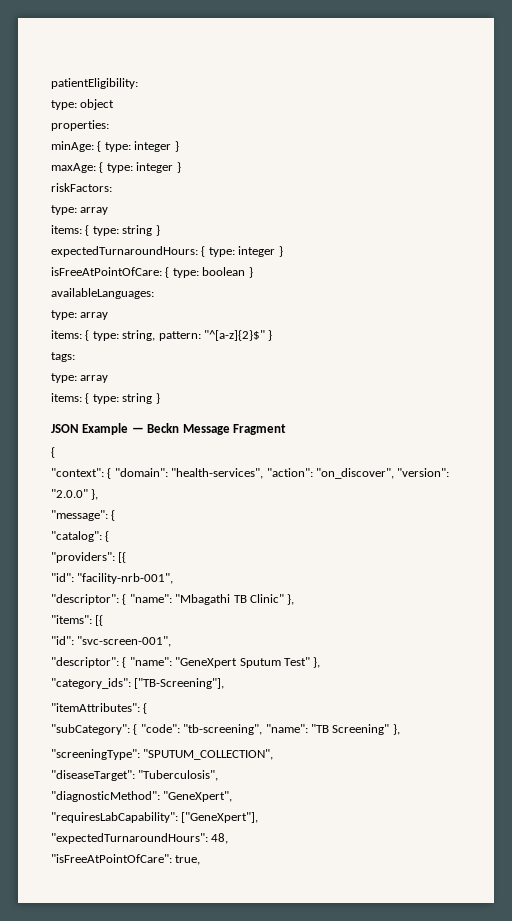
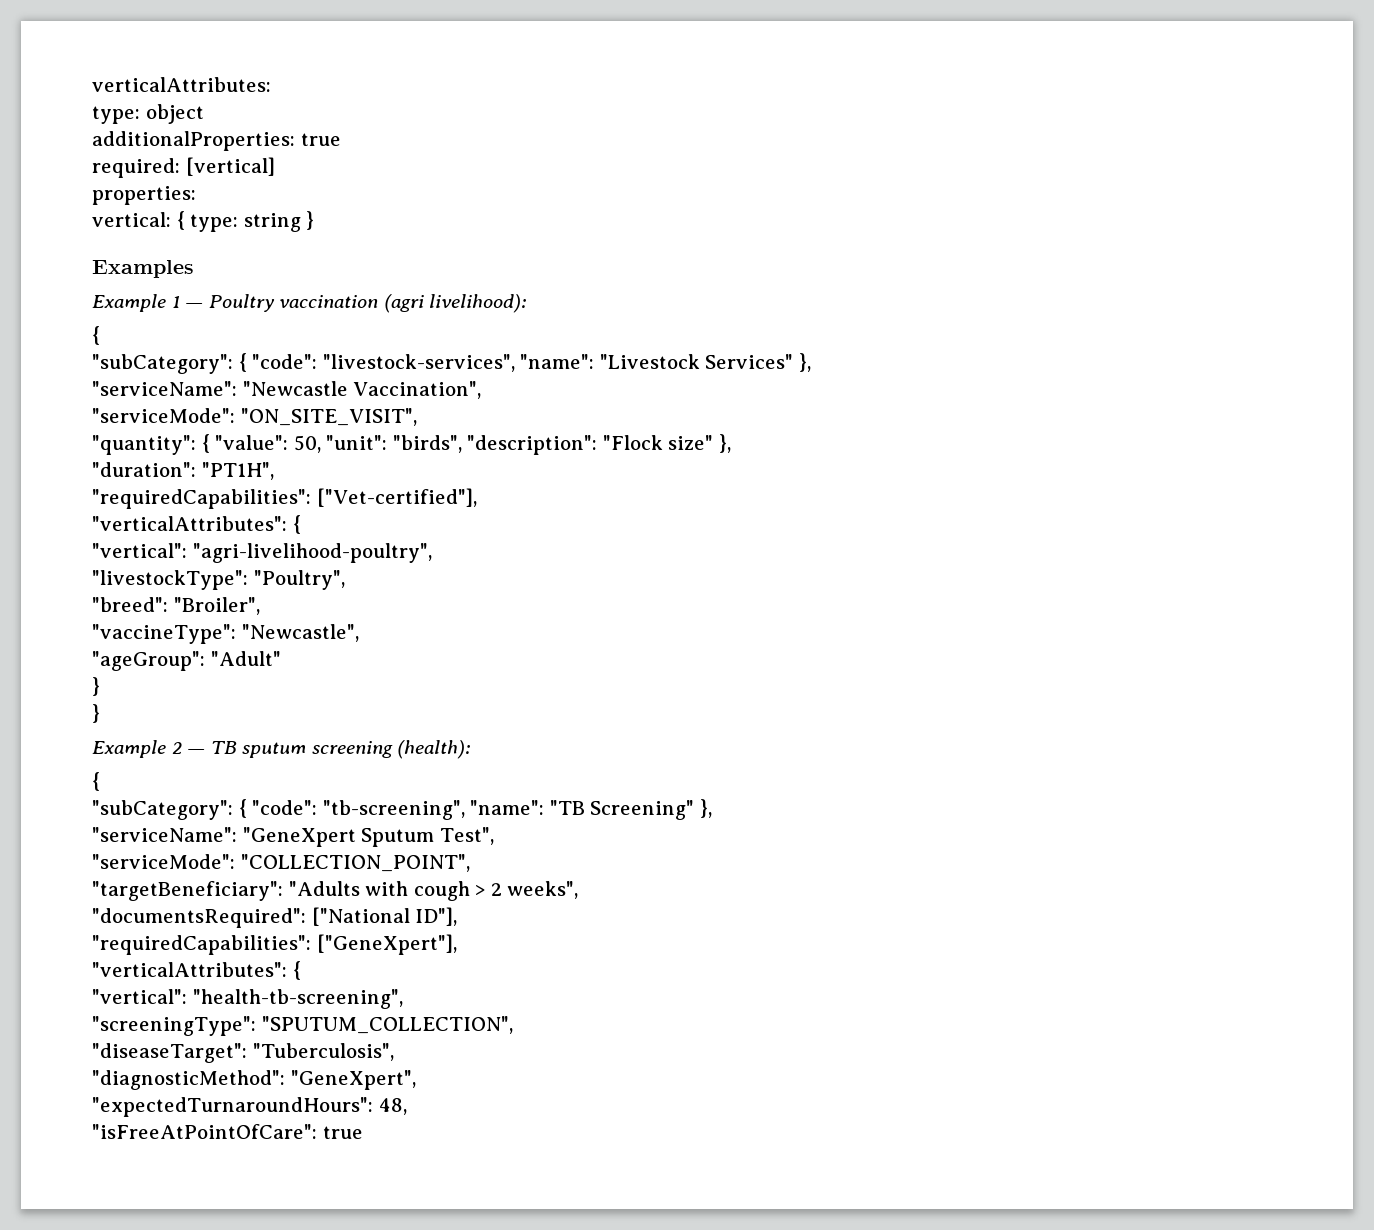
[51,78,138,89] patientEligibility: -> [92,77,271,92] verticalAttributes:
[51,120,109,131] [51,141,179,152] [51,162,181,173] [51,183,112,192] [51,205,109,215] [51,225,160,236] [51,246,283,257] [51,267,253,278] [51,288,154,299] [51,310,109,320] [51,330,273,341] [51,352,75,362] [51,373,109,383] [51,393,160,404] [51,423,286,435] [51,447,55,458] [51,468,450,479] [51,489,99,500] [51,510,116,521] [51,531,110,542] [51,552,127,563] [51,573,174,584] [51,594,295,605] [51,615,104,626] [51,636,172,647] [51,657,321,668] [51,678,225,689] [51,703,140,712] properties: // minAge: { type: integer } // maxAge: { type: integer } // riskFactors: // type: array // items: { type: string } // expectedTurnaroundHours: { type: integer } // isFreeAtPointOfCare: { type: boolean } // availableLanguages: // type: array // items: { type: string, pattern: "^[a-z]{2}$" } // tags: // type: array // items: { type: string } // JSON Example — Beckn Message Fragment // { // "context": { "domain": "health-services", "action": "on_discover", "version": "2.0.0" }, // "message": { // "catalog": { // "providers": [{ // "id": "facility-nrb-001", // "descriptor": { "name": "Mbagathi TB Clinic" }, // "items": [{ // "id": "svc-screen-001", // "descriptor": { "name": "GeneXpert Sputum Test" }, // "category_ids": ["TB-Screening"], // "itemAttributes": -> [92,131,341,151] [92,157,275,178] [92,186,196,205] [92,211,315,232] [92,260,194,278] [92,294,527,313] [92,326,100,345] [92,353,811,374] [92,381,482,399] [92,408,417,426] [92,434,731,455] [92,462,274,480] [92,488,477,509] [92,515,301,534] [92,543,432,563] [92,570,345,590] [92,597,260,615] [92,624,359,644] [92,651,281,671] [92,677,100,696] [92,704,100,723] [92,740,471,759] additionalProperties: true // required: [vertical] // properties: // vertical: { type: string } // Examples // Example 1 — Poultry vaccination (agri livelihood): // { // "subCategory": { "code": "livestock-services", "name": "Livestock Services" }, // "serviceName": "Newcastle Vaccination", // "serviceMode": "ON_SITE_VISIT", // "quantity": { "value": 50, "unit": "birds", "description": "Flock size" }, // "duration": "PT1H", // "requiredCapabilities": ["Vet-certified"], // "verticalAttributes": { // "vertical": "agri-livelihood-poultry", // "livestockType": "Poultry", // "breed": "Broiler", // "vaccineType": "Newcastle", // "ageGroup": "Adult" // } // } // Example 2 — TB sputum screening (health): //
(400, 729) none -> [92,827,494,847] [92,854,470,872] [92,881,579,901] [92,907,458,928] [92,934,457,955] [92,961,301,980] [92,989,403,1009] // "serviceName": "GeneXpert Sputum Test", // "serviceMode": "COLLECTION_POINT", // "targetBeneficiary": "Adults with cough > 2 weeks", // "documentsRequired": ["National ID"], // "requiredCapabilities": ["GeneXpert"], // "verticalAttributes": { // "vertical": "health-tb-screening",
[51,812,259,823] // "requiresLabCapability": ["GeneXpert"], -> (416, 1080) none
[175,855,201,865] true, -> [322,1126,363,1139] true

